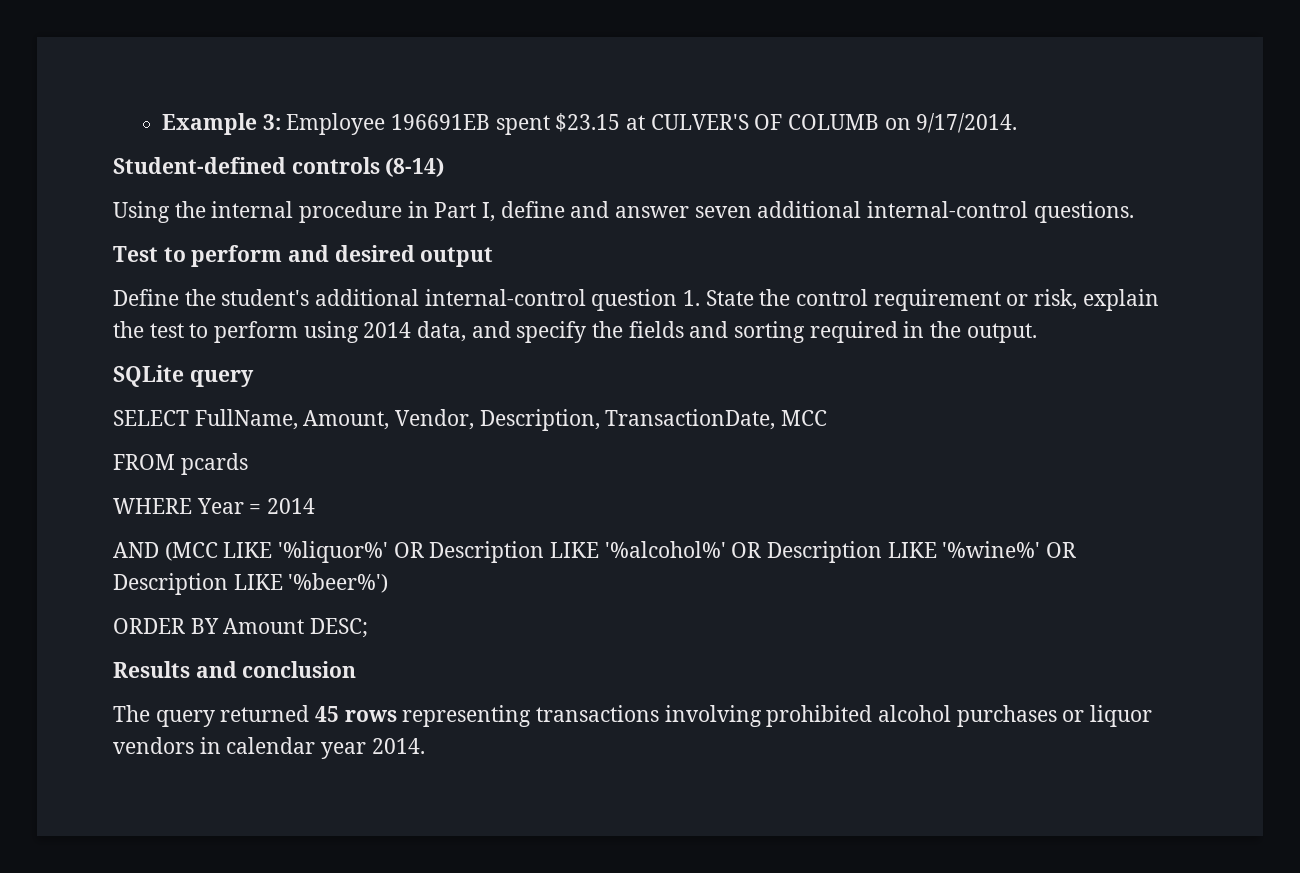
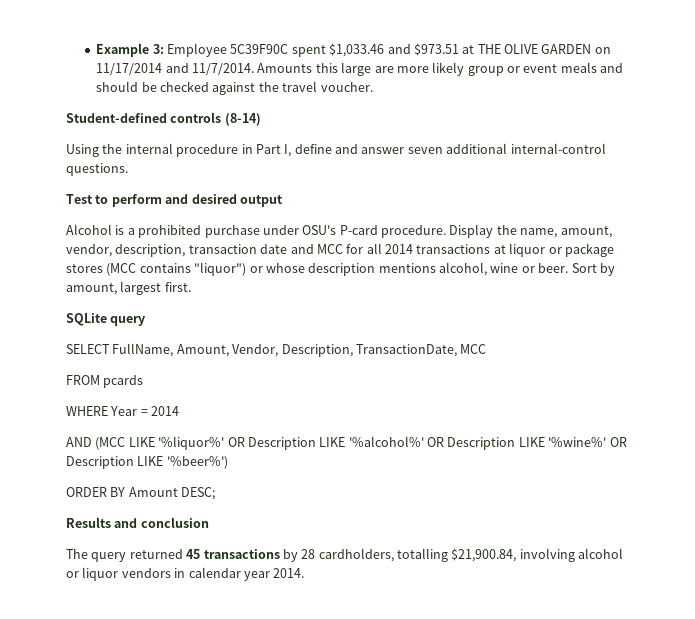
[390,113,1018,135] 196691EB spent $23.15 at CULVER'S OF COLUMB on 9/17/2014. -> [230,43,611,57] [96,62,624,76] [96,81,373,95] 5C39F90C spent $1,033.46 and $973.51 at THE OLIVE GARDEN on 11/17/2014 and 11/7/2014. Amounts this large are more likely group or event meals and should be checked against the travel voucher.
[113,289,1159,311] [113,321,1037,343] Define the student's additional internal-control question 1. State the control requirement or risk, explain the test to perform using 2014 data, and specify the fields and sorting required in the output. -> [66,224,612,238] [66,243,614,257] [66,262,615,276] [66,281,191,295] Alcohol is a prohibited purchase under OSU's P-card procedure. Display the name, amount, vendor, description, transaction date and MCC for all 2014 transactions at liquor or package stores (MCC contains "liquor") or whose description mentions alcohol, wine or beer. Sort by amount, largest first.
[344,705,1057,727] rows representing transactions involving prohibited alcohol purchases -> [203,548,624,562] transactions by 28 cardholders, totalling $21,900.84, involving alcohol

